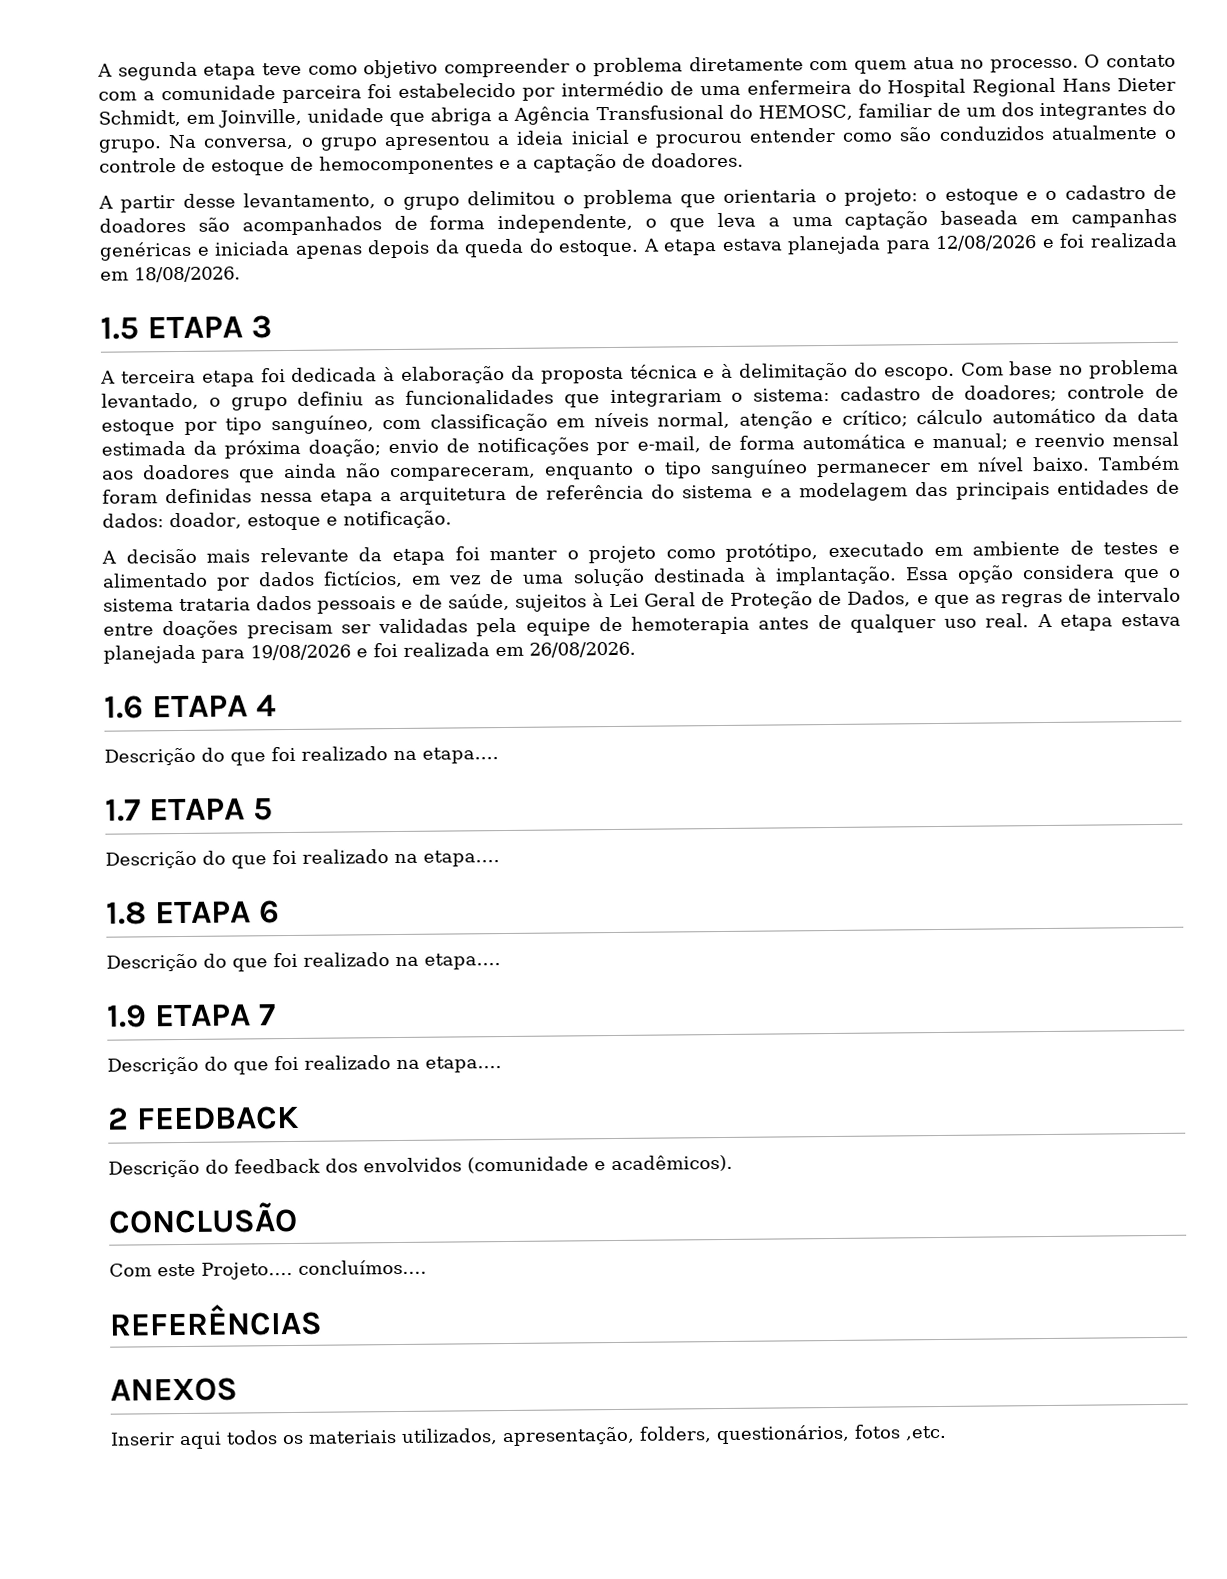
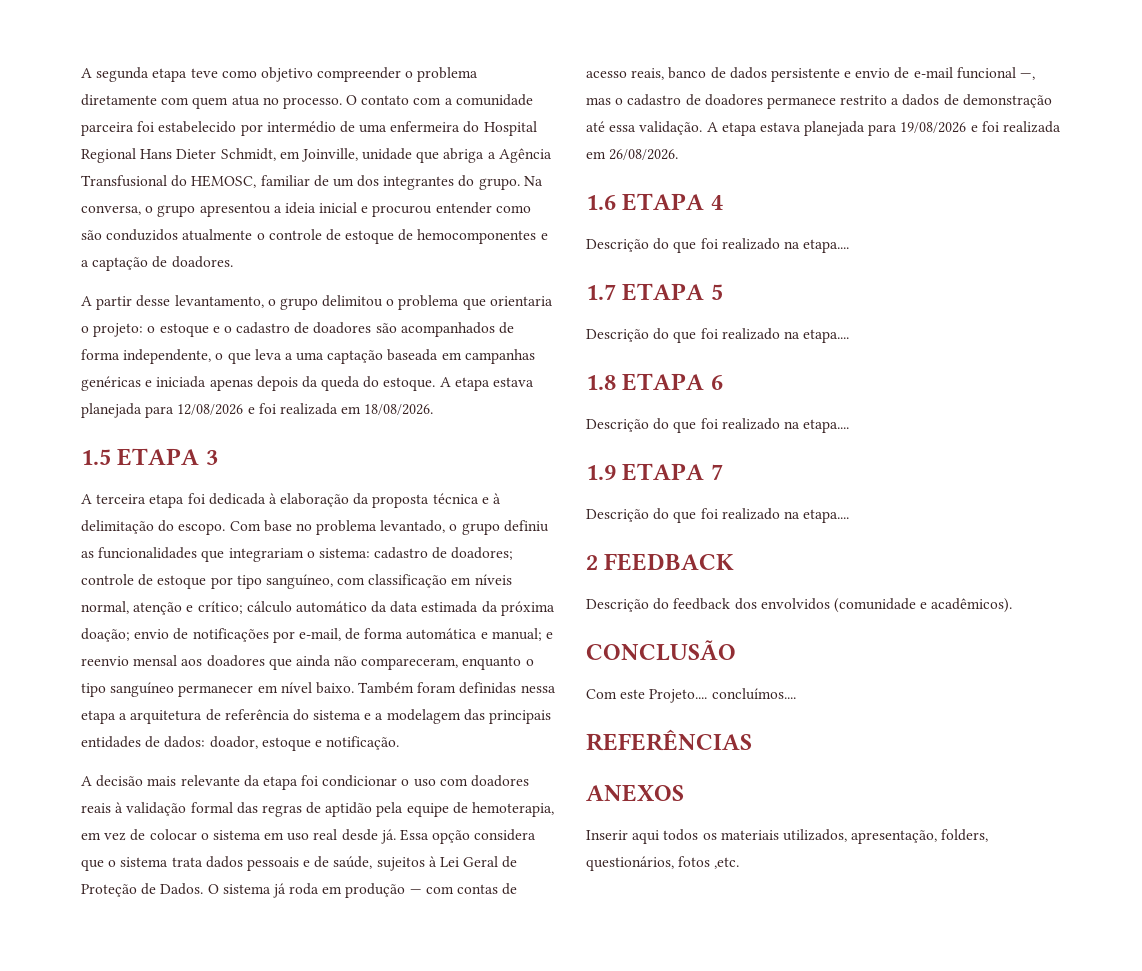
[489,540,1180,564] [102,566,897,591] manter o projeto como protótipo, executado em ambiente de testes e alimentado por dados fictícios, em vez de uma solução destinada à implantação. -> [322,775,530,787] [81,802,555,817] [81,829,396,844] condicionar o uso com doadores reais à validação formal das regras de aptidão pela equipe de hemoterapia, em vez de colocar o sistema em uso real desde já.
[179,597,252,612] trataria -> [171,857,203,867] trata
[847,587,1182,609] [103,613,1030,639] Dados, e que as regras de intervalo entre doações precisam ser validadas pela equipe de hemoterapia antes de qualquer uso real. -> [160,883,518,898] [586,67,1036,82] [586,94,1052,109] [586,121,703,135] Dados. O sistema já roda em produção — com contas de acesso reais, banco de dados persistente e envio de e-mail funcional —, mas o cadastro de doadores permanece restrito a dados de demonstração até essa validação.

